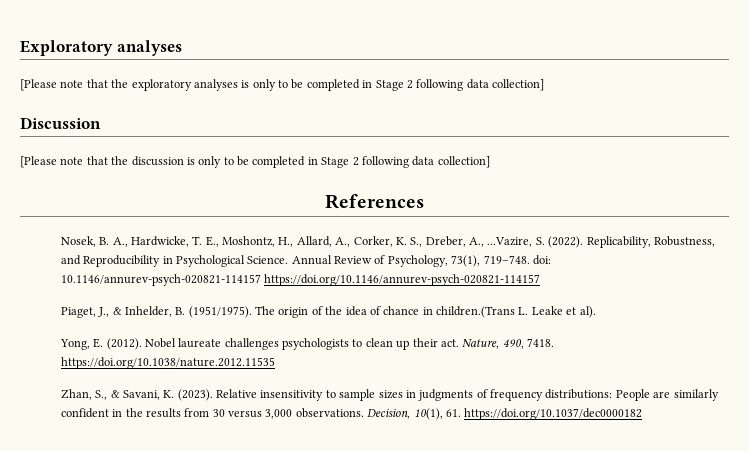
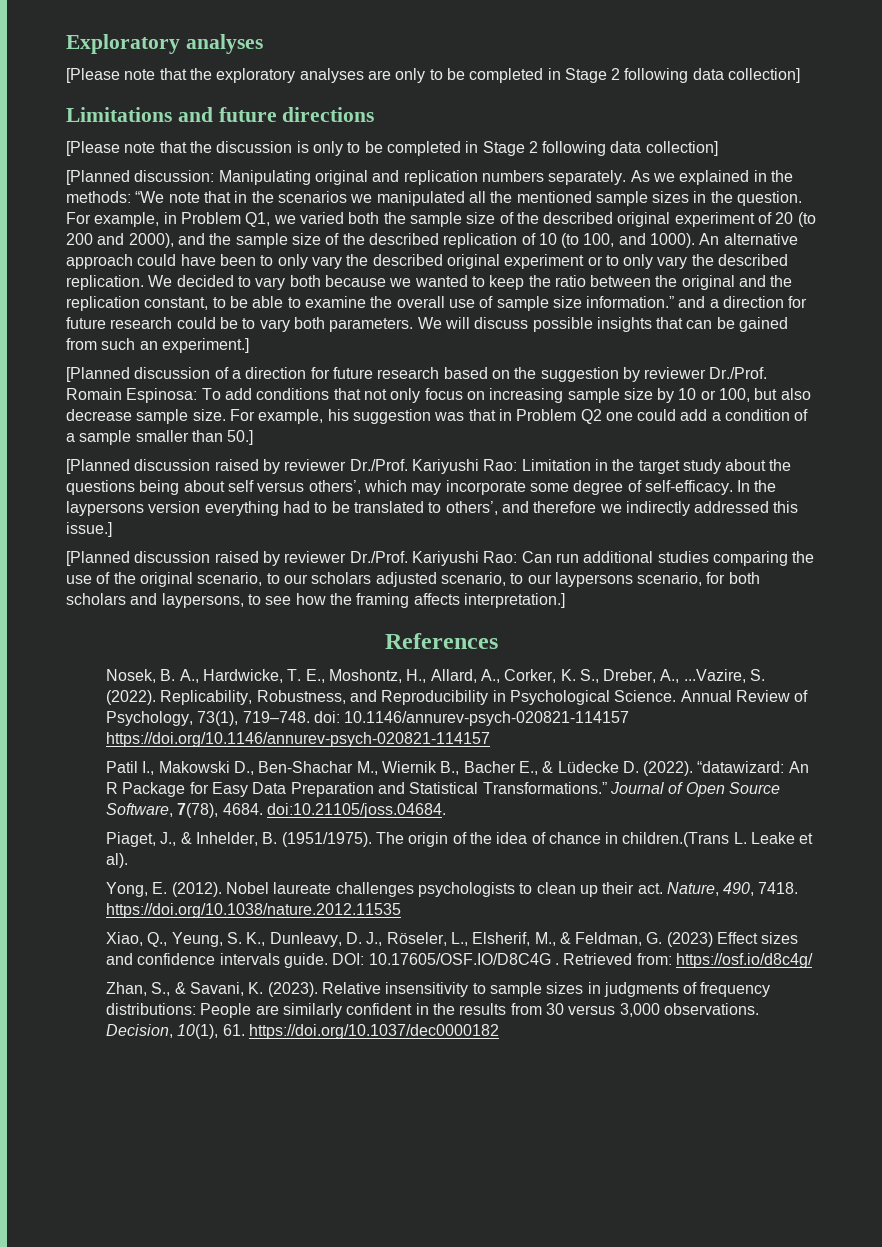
[241,80,250,88] is -> [367,70,391,80] are
[20,117,101,129] Discussion -> [66,107,375,122] Limitations and future directions
(490, 162) none -> [66,170,793,185] [66,191,803,206] [66,212,816,227] [66,233,798,248] [66,254,789,269] [66,275,793,290] [66,296,808,311] [66,317,789,332] [66,338,249,353] [66,367,768,382] [66,388,811,403] [66,409,809,424] [66,430,254,445] [66,459,792,474] [66,480,777,495] [66,501,799,516] [66,522,112,537] [66,551,815,566] [66,572,760,587] [66,593,565,608] // [Planned discussion: Manipulating original and replication numbers separately. As we explained in the methods: “We note that in the scenarios we manipulated all the mentioned sample sizes in the question. For example, in Problem Q1, we varied both the sample size of the described original experiment of 20 (to 200 and 2000), and the sample size of the described replication of 10 (to 100, and 1000). An alternative approach could have been to only vary the described original experiment or to only vary the described replication. We decided to vary both because we wanted to keep the ratio between the original and the replication constant, to be able to examine the overall use of sample size information.” and a direction for future research could be to vary both parameters. We will discuss possible insights that can be gained from such an experiment.] // [Planned discussion of a direction for future research based on the suggestion by reviewer Dr./Prof. Romain Espinosa: To add conditions that not only focus on increasing sample size by 10 or 100, but also decrease sample size. For example, his suggestion was that in Problem Q2 one could add a condition of a sample smaller than 50.] // [Planned discussion raised by reviewer Dr./Prof. Kariyushi Rao: Limitation in the target study about the questions being about self versus others’, which may incorporate some degree of self-efficacy. In the laypersons version everything had to be translated to others’, and therefore we indirectly addressed this issue.] // [Planned discussion raised by reviewer Dr./Prof. Kariyushi Rao: Can run additional studies comparing the use of the original scenario, to our scholars adjusted scenario, to our laypersons scenario, for both scholars and laypersons, to see how the framing affects interpretation.]
(541, 280) none -> [105,761,809,776] [105,782,780,797] [105,803,446,818] // Patil I., Makowski D., Ben-Shachar M., Wiernik B., Bacher E., & Lüdecke D. (2022). “datawizard: An R Package for Easy Data Preparation and Statistical Transformations.” Journal of Open Source Software, 7(78), 4684. doi:10.21105/joss.04684.
(275, 363) none -> [105,932,799,947] [105,953,813,968] // Xiao, Q., Yeung, S. K., Dunleavy, D. J., Röseler, L., Elsherif, M., & Feldman, G. (2023) Effect sizes and confidence intervals guide. DOI: 10.17605/OSF.IO/D8C4G . Retrieved from: https://osf.io/d8c4g/

